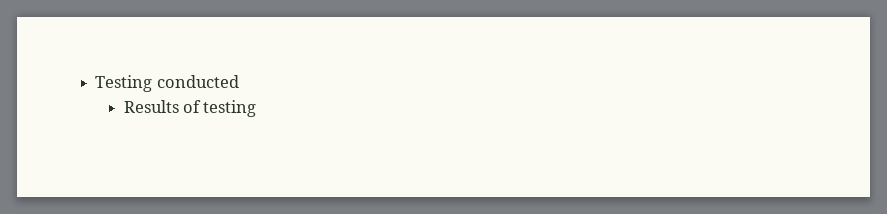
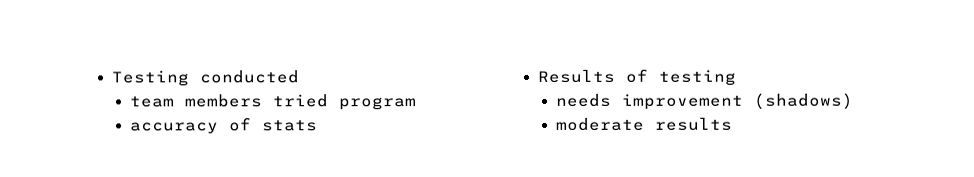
[123,100,257,117] Results of testing -> [129,94,417,111] [129,117,318,134] [536,68,736,86] [555,92,854,110] [555,117,733,131] team members tried program // accuracy of stats // Results of testing // needs improvement (shadows) // moderate results

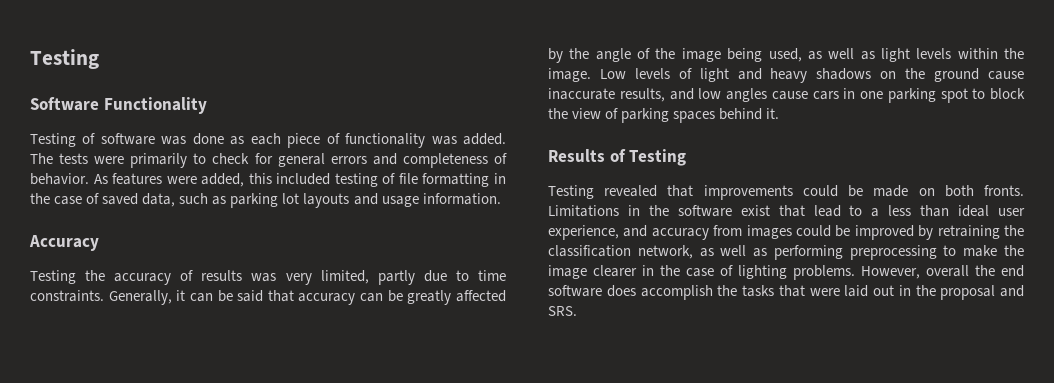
[110,70,299,87] [129,94,417,111] [129,117,318,134] [536,68,736,86] [555,92,854,110] [555,117,733,131] Testing conducted // team members tried program // accuracy of stats // Results of testing // needs improvement (shadows) // moderate results -> [30,49,99,69] [30,97,207,114] [30,133,506,148] [30,153,508,168] [30,173,507,187] [30,193,501,208] [29,235,99,251] [30,270,506,285] [30,290,506,305] [548,48,1024,63] [548,68,1024,83] [548,88,1025,103] [548,108,780,123] [548,149,687,166] [548,185,1024,200] [548,205,1025,217] [548,225,1024,240] [548,245,1024,260] [548,265,1024,280] [548,285,1024,300] [548,306,577,316] Testing // Software Functionality // Testing of software was done as each piece of functionality was added. The tests were primarily to check for general errors and completeness of behavior. As features were added, this included testing of file formatting in the case of saved data, such as parking lot layouts and usage information. // Accuracy // Testing the accuracy of results was very limited, partly due to time constraints. Generally, it can be said that accuracy can be greatly affected by the angle of the image being used, as well as light levels within the image. Low levels of light and heavy shadows on the ground cause inaccurate results, and low angles cause cars in one parking spot to block the view of parking spaces behind it. // Results of Testing // Testing revealed that improvements could be made on both fronts. Limitations in the software exist that lead to a less than ideal user experience, and accuracy from images could be improved by retraining the classification network, as well as performing preprocessing to make the image clearer in the case of lighting problems. However, overall the end software does accomplish the tasks that were laid out in the proposal and SRS.

